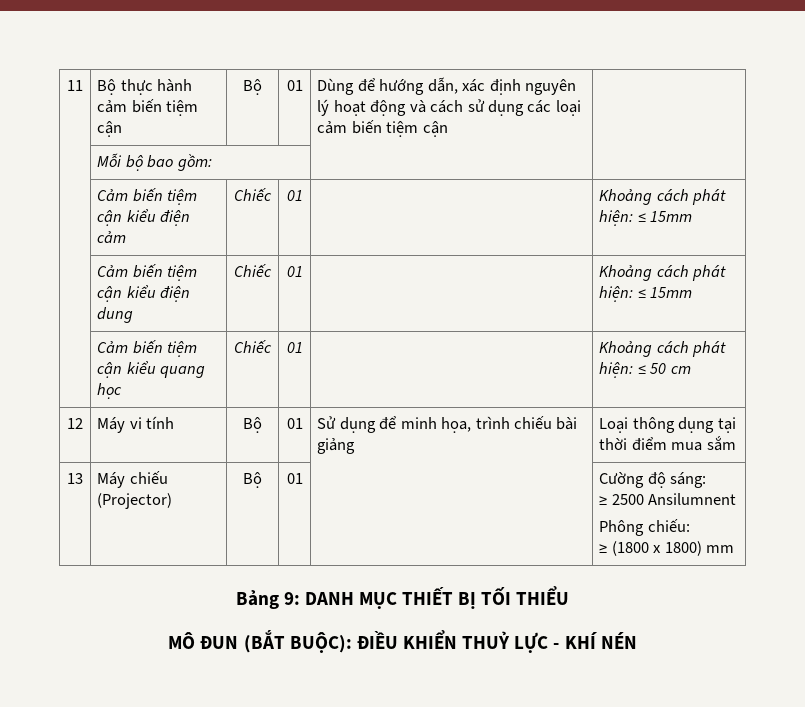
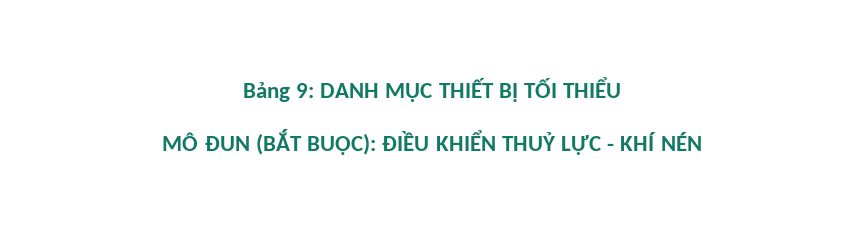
[67,80,83,91] [97,79,193,95] [97,99,199,116] [97,121,123,137] [243,79,262,95] [286,80,303,91] [317,77,577,95] [317,99,581,116] [317,120,448,137] [97,153,212,171] [97,188,198,205] [97,209,191,226] [97,231,127,243] [234,188,272,201] [286,190,303,201] [599,189,727,205] [599,210,693,226] [97,264,198,281] [97,285,191,302] [97,307,134,323] [234,264,272,277] [286,266,303,277] [599,265,727,281] [599,286,693,302] [97,340,198,357] [97,361,206,378] [97,383,123,399] [234,340,272,353] [286,342,303,353] [599,341,727,357] [599,362,691,378] [67,418,83,429] [97,416,175,433] [243,417,262,433] [286,418,303,429] [317,416,578,433] [317,438,356,454] [599,417,736,433] [599,436,736,451] [67,473,83,484] [97,471,168,488] [97,493,173,509] [243,472,262,488] [286,473,303,484] [599,472,707,488] [599,493,737,505] [599,519,690,536] [599,541,735,556] 11 | Bộ thực hành cảm biến tiệm cận | Bộ | 01 | Dùng để hướng dẫn, xác định nguyên lý hoạt động và cách sử dụng các loại cảm biến tiệm cận | // | Mỗi bộ bao gồm: | | // | Cảm biến tiệm cận kiểu điện cảm | Chiếc | 01 | | Khoảng cách phát hiện: ≤ 15mm // | Cảm biến tiệm cận kiểu điện dung | Chiếc | 01 | | Khoảng cách phát hiện: ≤ 15mm // | Cảm biến tiệm cận kiểu quang học | Chiếc | 01 | | Khoảng cách phát hiện: ≤ 50 cm // 12 | Máy vi tính | Bộ | 01 | Sử dụng để minh họa, trình chiếu bài giảng | Loại thông dụng tại thời điểm mua sắm // 13 | Máy chiếu (Projector) | Bộ | 01 | | Cường độ sáng: // ≥ 2500 Ansilumnent // Phông chiếu: // ≥ (1800 x 1800) mm // -> (242, 92) none

